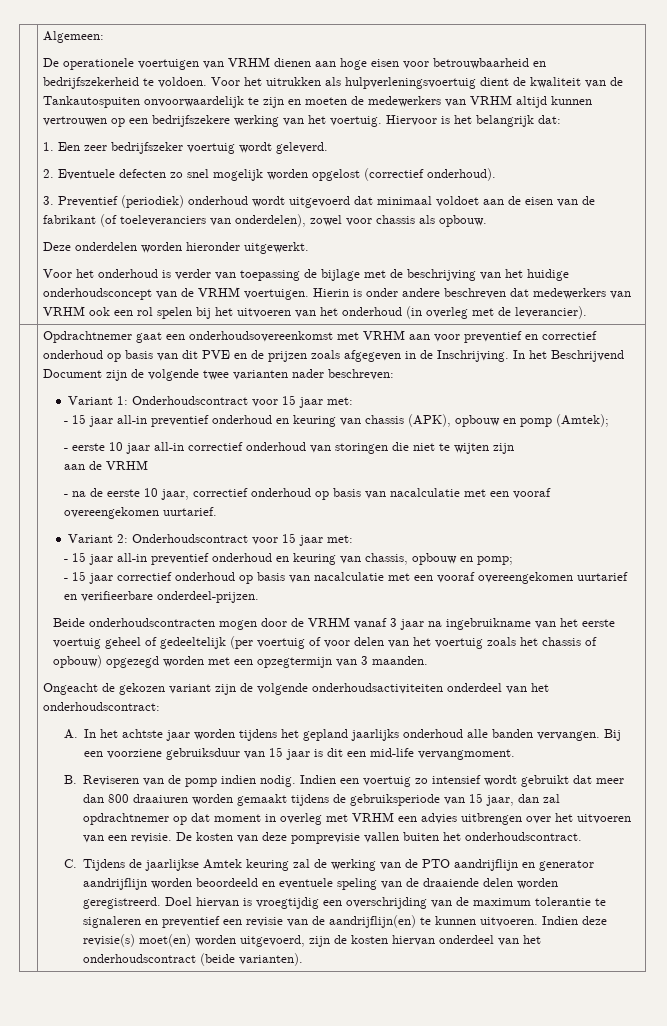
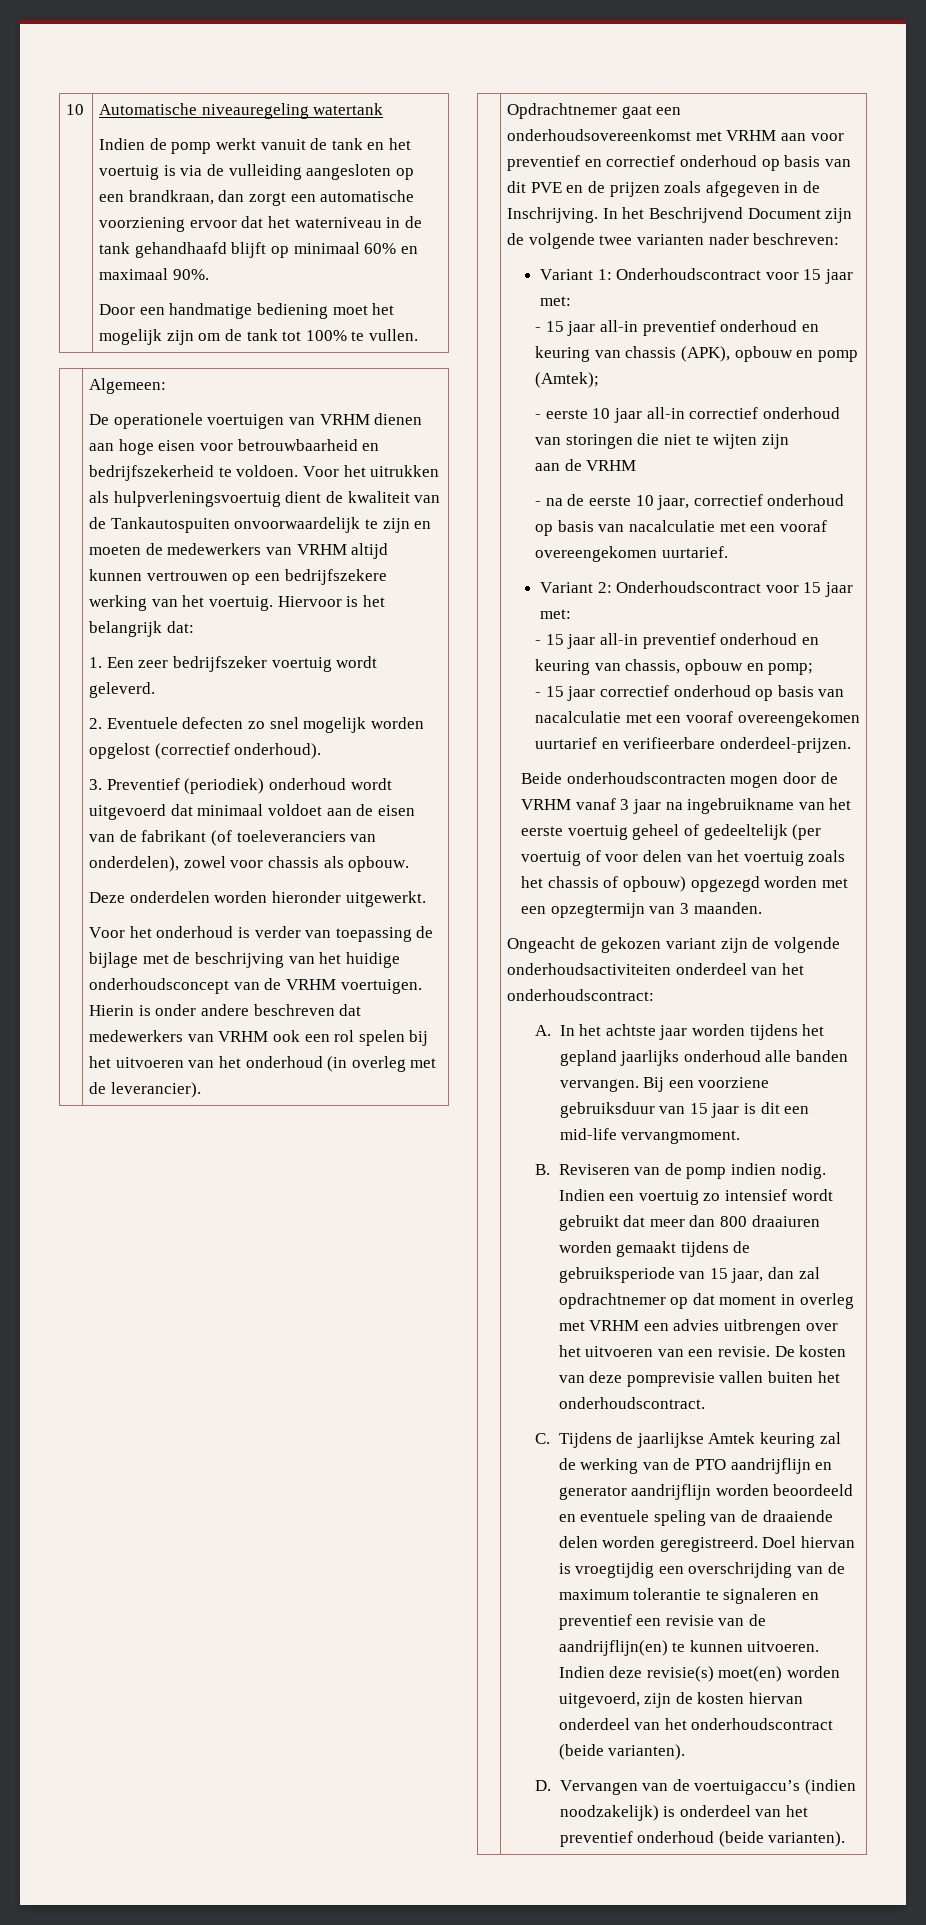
(43, 37) none -> [66,104,85,115] [99,103,384,119] [99,138,412,154] [99,164,414,180] [99,190,415,206] [99,216,422,232] [99,242,418,258] [99,268,209,280] [99,303,395,319] [99,329,419,345] 10 | Automatische niveauregeling watertank // Indien de pomp werkt vanuit de tank en het voertuig is via de vulleiding aangesloten op een brandkraan, dan zorgt een automatische voorziening ervoor dat het waterniveau in de tank gehandhaafd blijft op minimaal 60% en maximaal 90%. // Door een handmatige bediening moet het mogelijk zijn om de tank tot 100% te vullen. //
(304, 959) none -> [535,1779,857,1795] [559,1805,809,1821] [559,1831,846,1847] // D. Vervangen van de voertuigaccu’s (indien noodzakelijk) is onderdeel van het preventief onderhoud (beide varianten).

